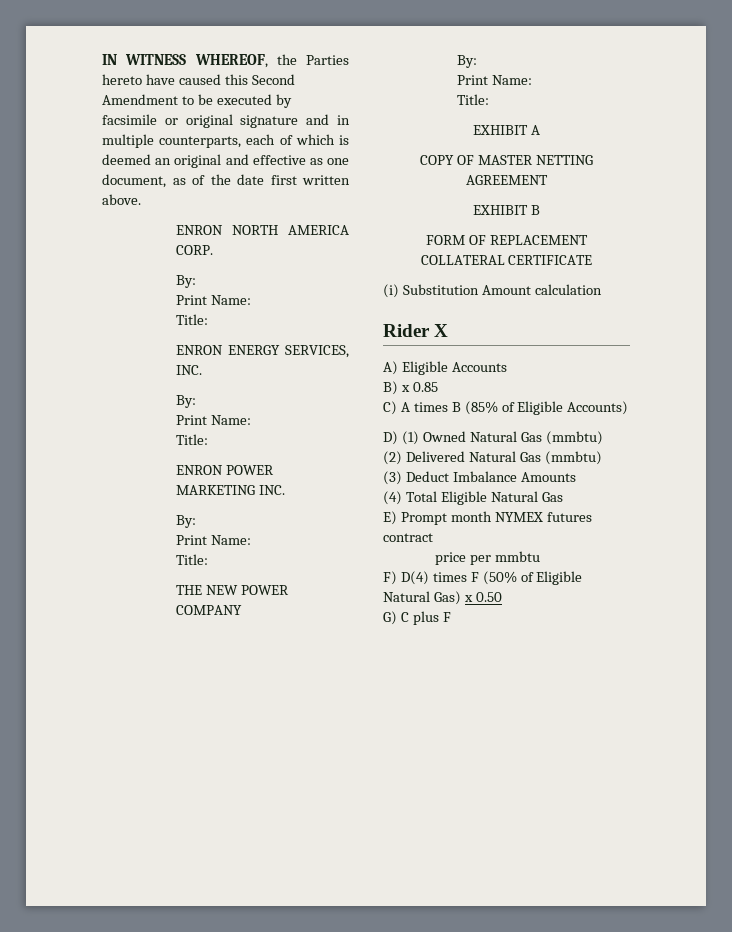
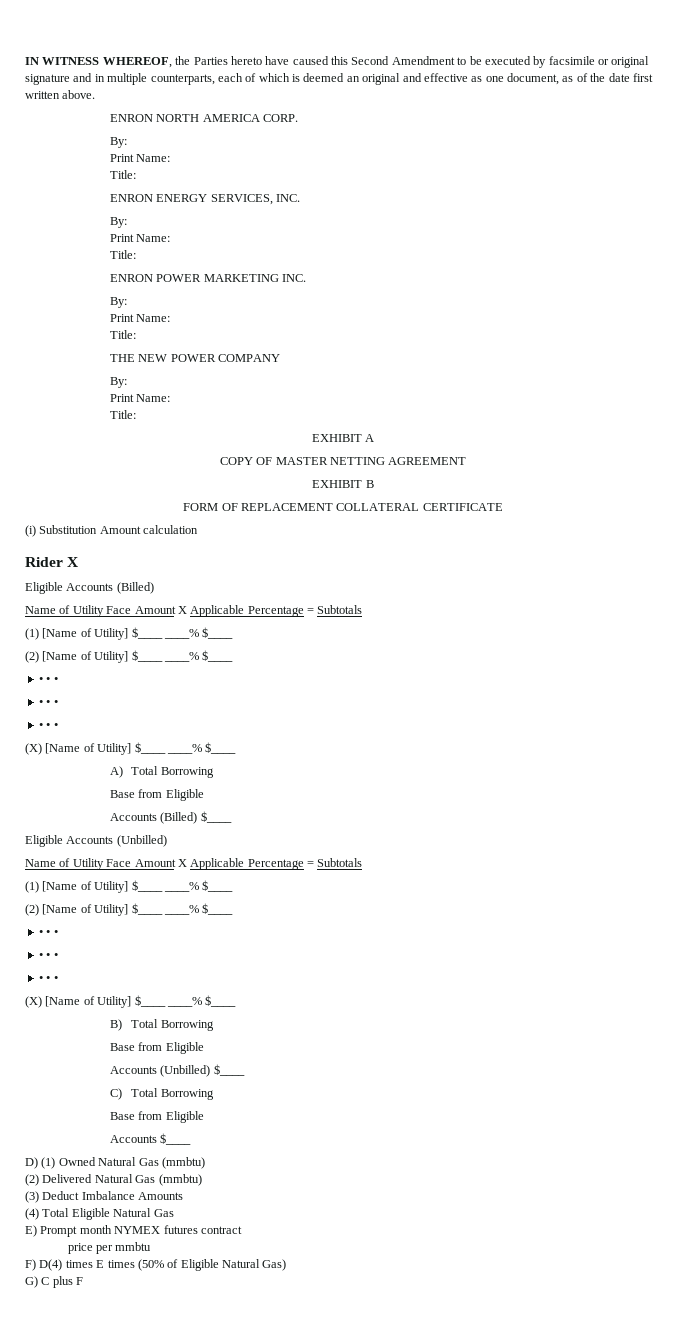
[383,361,507,375] [383,381,438,395] [383,401,629,415] A) Eligible Accounts // B) x 0.85 // C) A times B (85% of Eligible Accounts) -> [25,582,154,594] [25,605,363,617] [25,627,234,640] [25,650,234,663] [38,677,58,683] [38,700,58,706] [38,723,58,729] [25,742,237,755] [109,766,214,778] [109,789,204,801] [109,811,232,824] [25,835,167,847] [25,858,363,870] [25,880,234,893] [25,903,234,916] [38,930,58,936] [38,953,58,959] [38,976,58,982] [25,995,237,1008] [109,1019,214,1031] [109,1042,204,1054] [109,1064,245,1077] [109,1088,214,1100] [109,1111,204,1123] [109,1133,192,1145] Eligible Accounts (Billed) // Name of Utility Face Amount X Applicable Percentage = Subtotals // (1) [Name of Utility] $____ ____% $____ // (2) [Name of Utility] $____ ____% $____ // • • • // • • • // • • • // (X) [Name of Utility] $____ ____% $____ // A) Total Borrowing // Base from Eligible // Accounts (Billed) $____ // Eligible Accounts (Unbilled) // Name of Utility Face Amount X Applicable Percentage = Subtotals // (1) [Name of Utility] $____ ____% $____ // (2) [Name of Utility] $____ ____% $____ // • • • // • • • // • • • // (X) [Name of Utility] $____ ____% $____ // B) Total Borrowing // Base from Eligible // Accounts (Unbilled) $____ // C) Total Borrowing // Base from Eligible // Accounts $____
[470,572,479,582] F -> [96,1260,135,1268] E times
[463,592,502,602] x 0.50 -> (287, 1265) none

